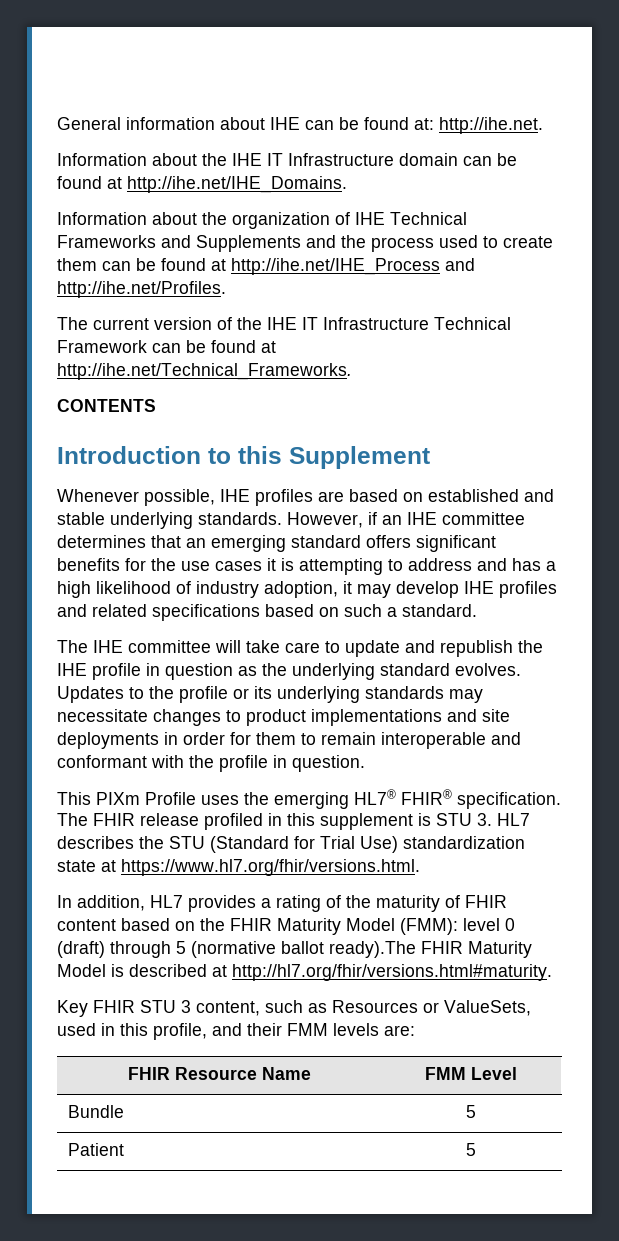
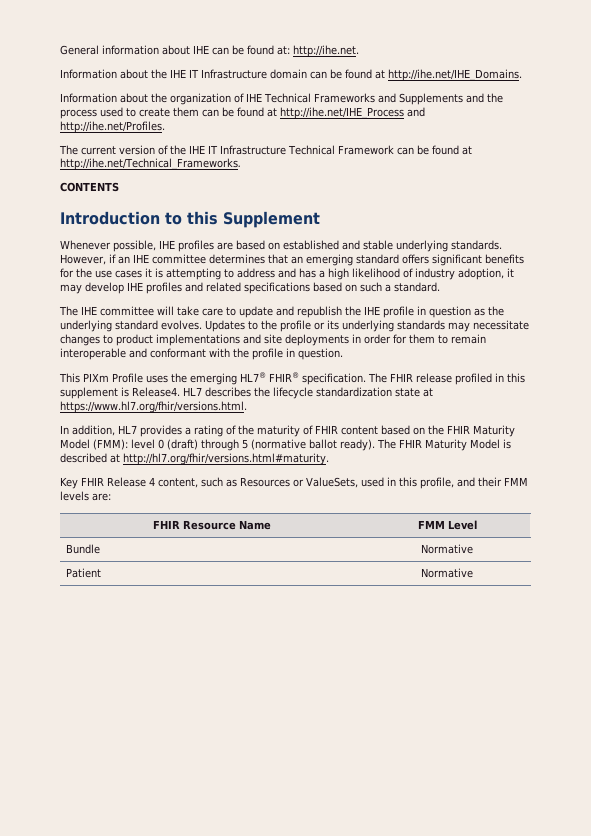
[436,813,492,826] STU 3. -> [132,387,180,397] Release4.
[169,836,398,853] STU (Standard for Trial Use) -> [273,387,313,399] lifecycle
[329,941,416,958] ready).The -> [340,439,396,451] ready). The
[140,1000,191,1013] STU 3 -> [107,477,155,487] Release 4
[466,1105,477,1118] 5 -> [421,544,473,554] Normative
[466,1143,477,1156] 5 -> [421,568,473,578] Normative

